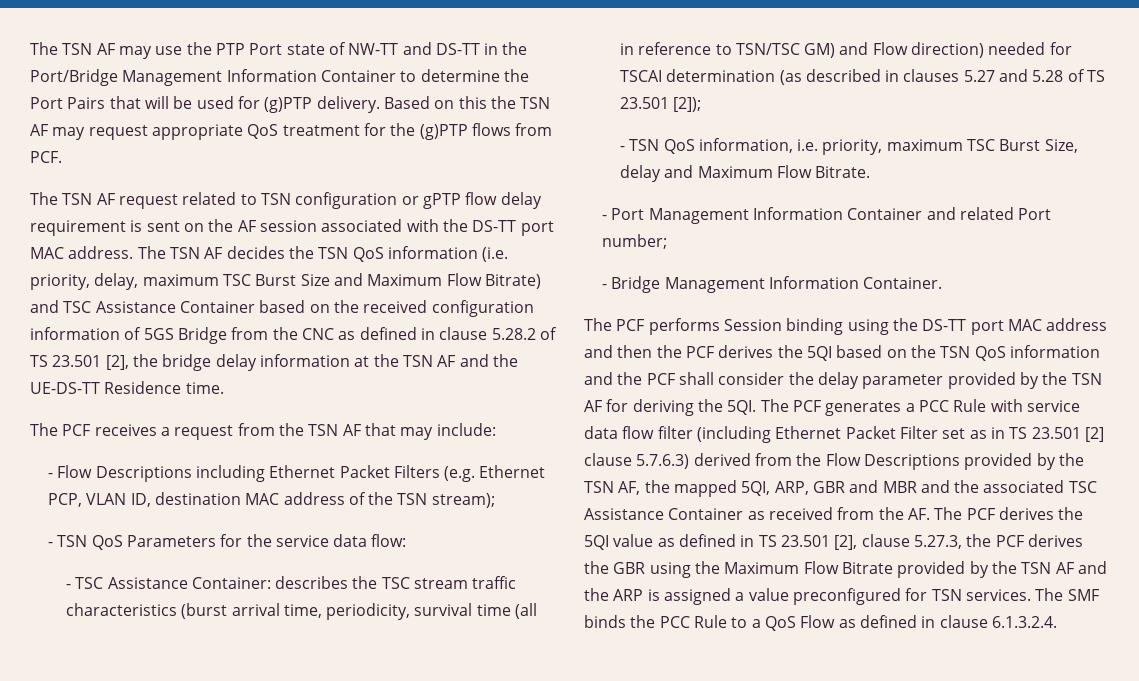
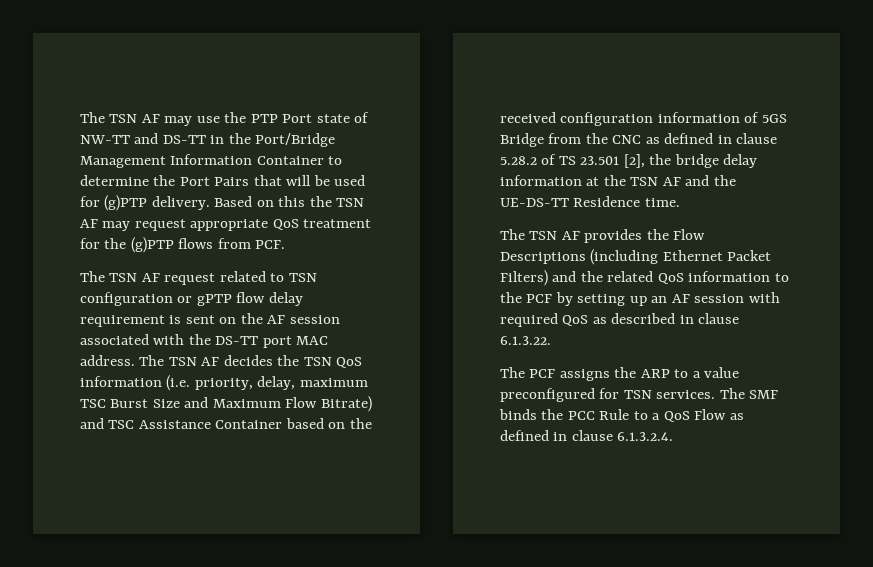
[62,423,496,440] [47,465,546,482] [47,492,495,508] [47,534,407,550] [65,576,517,589] [65,603,538,620] [619,42,1072,58] [619,69,1106,85] [619,97,702,112] [619,138,1078,155] [619,165,871,182] [601,207,1052,224] [601,234,667,249] [601,276,943,293] [584,318,1108,335] [584,345,1100,361] [584,372,1102,389] [584,399,1080,416] [584,426,1104,443] [584,453,1084,470] [584,480,1097,497] [584,507,1084,520] [584,534,1083,550] [584,561,1107,578] [584,588,731,605] PCF receives a request from the TSN AF that may include: // - Flow Descriptions including Ethernet Packet Filters (e.g. Ethernet PCP, VLAN ID, destination MAC address of the TSN stream); // - TSN QoS Parameters for the service data flow: // - TSC Assistance Container: describes the TSC stream traffic characteristics (burst arrival time, periodicity, survival time (all in reference to TSN/TSC GM) and Flow direction) needed for TSCAI determination (as described in clauses 5.27 and 5.28 of TS 23.501 [2]); // - TSN QoS information, i.e. priority, maximum TSC Burst Size, delay and Maximum Flow Bitrate. // - Port Management Information Container and related Port number; // - Bridge Management Information Container. // The PCF performs Session binding using the DS-TT port MAC address and then the PCF derives the 5QI based on the TSN QoS information and the PCF shall consider the delay parameter provided by the TSN AF for deriving the 5QI. The PCF generates a PCC Rule with service data flow filter (including Ethernet Packet Filter set as in TS 23.501 [2] clause 5.7.6.3) derived from the Flow Descriptions provided by the TSN AF, the mapped 5QI, ARP, GBR and MBR and the associated TSC Assistance Container as received from the AF. The PCF derives the 5QI value as defined in TS 23.501 [2], clause 5.27.3, the PCF derives the GBR using the Maximum Flow Bitrate provided by the TSN AF and the ARP is assigned -> [529,229,706,243] [500,249,772,265] [500,270,789,286] [500,292,780,306] [500,313,740,327] [500,336,551,345] [500,367,689,381] TSN AF provides the Flow Descriptions (including Ethernet Packet Filters) and the related QoS information to the PCF by setting up an AF session with required QoS as described in clause 6.1.3.22. // The PCF assigns the ARP to

